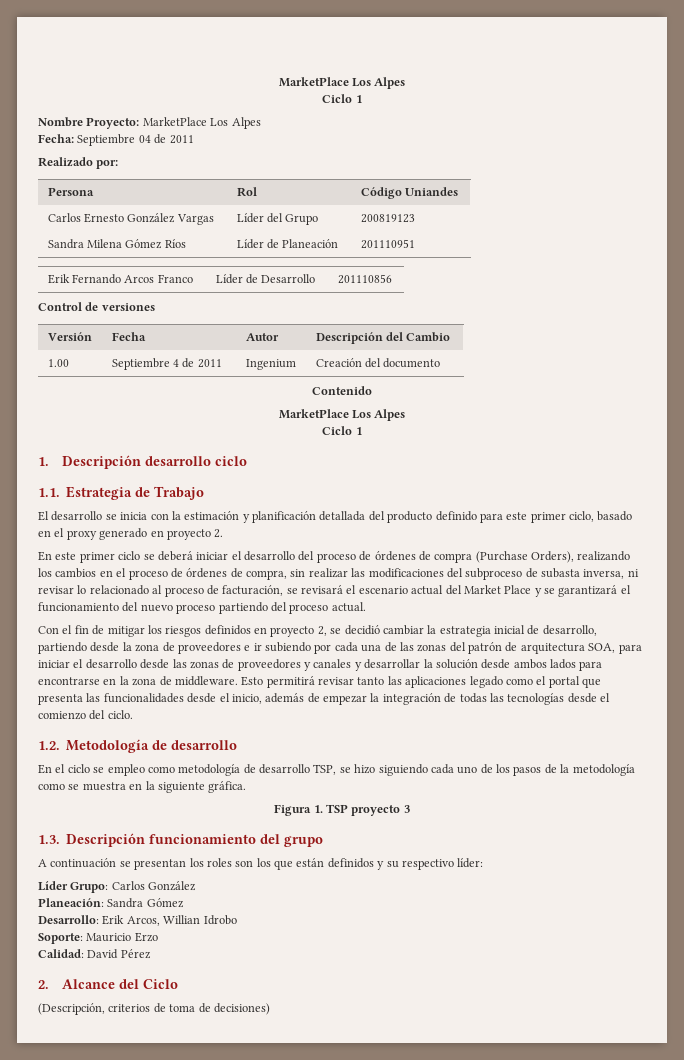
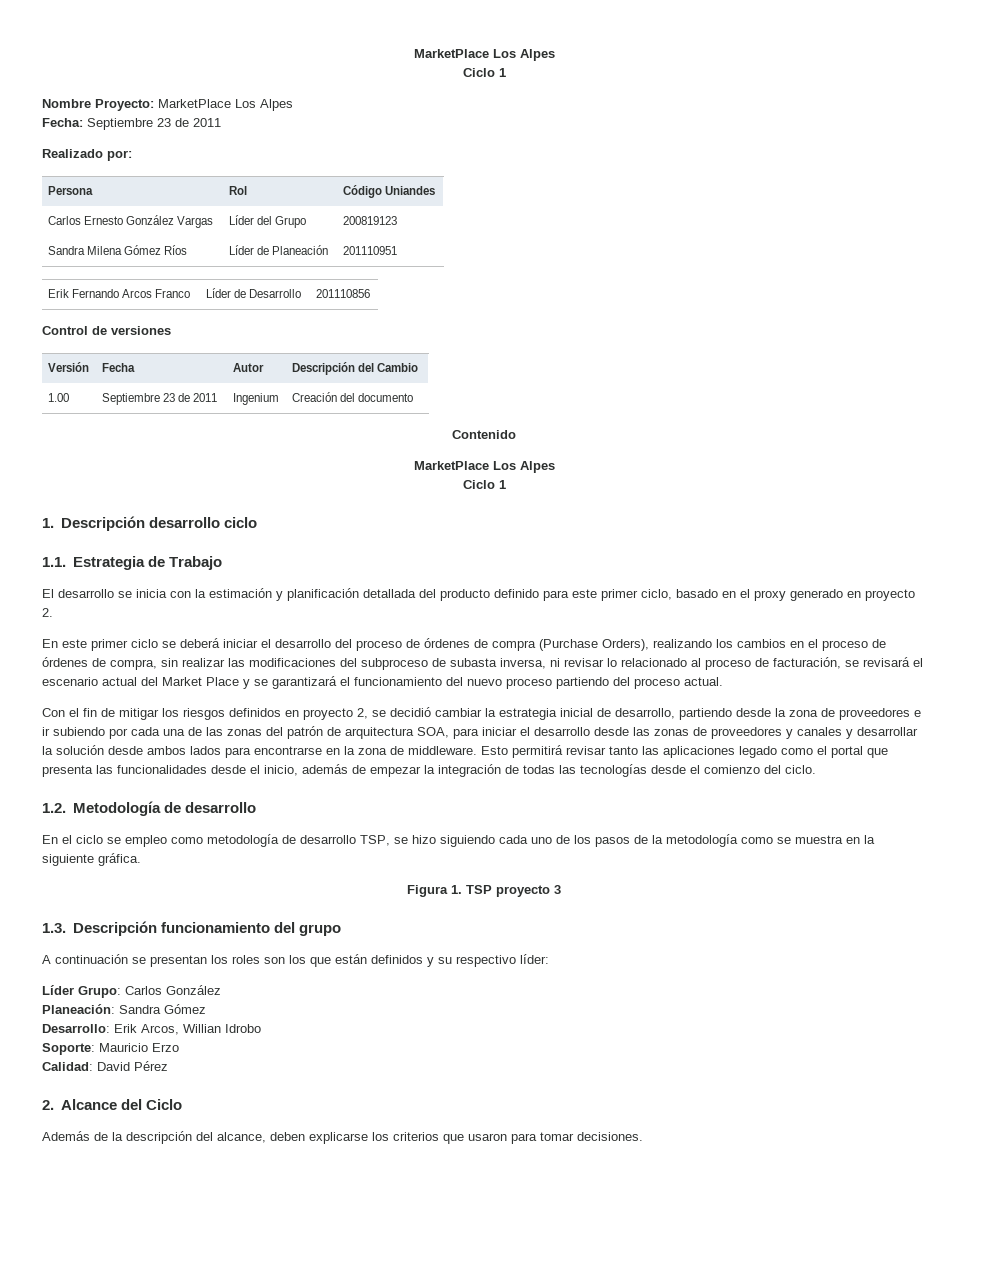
[138,135,151,143] 04 -> [157,118,171,127] 23
[173,359,180,367] 4 -> [163,393,176,402] 23
[38,1003,270,1015] (Descripción, criterios de toma de decisiones) -> [42,1131,643,1144] Además de la descripción del alcance, deben explicarse los criterios que usaron para tomar decisiones.

